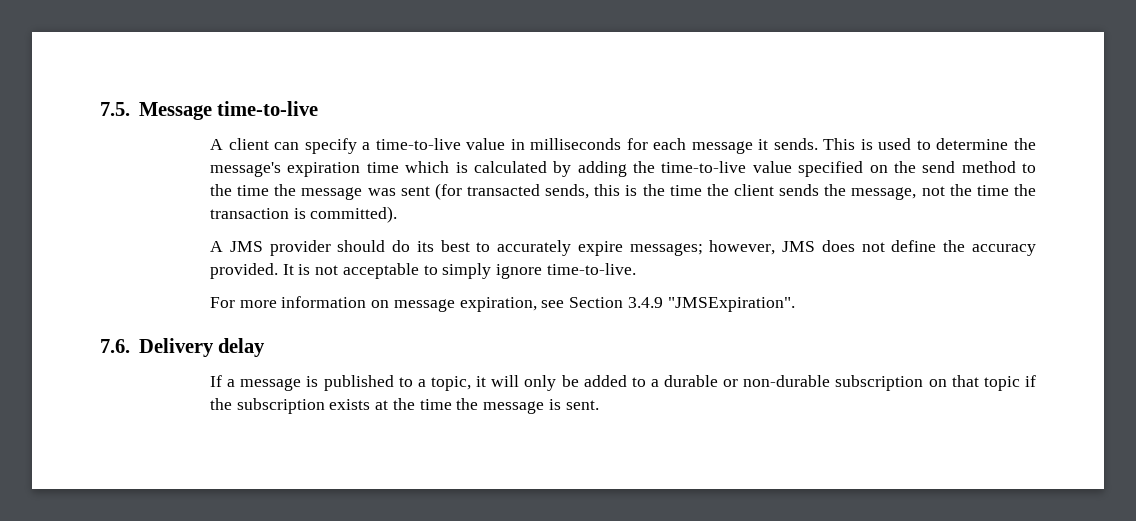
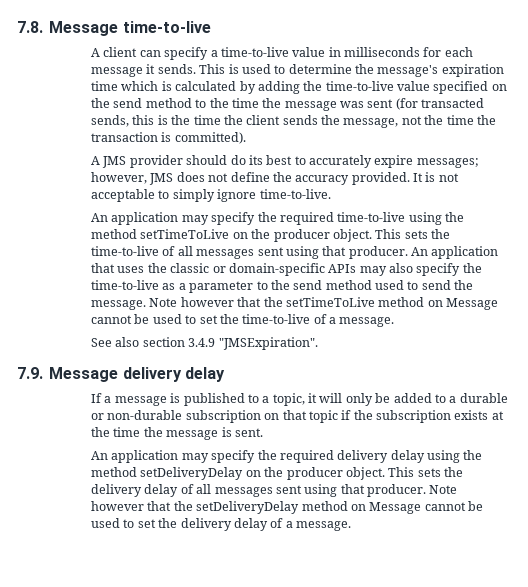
[100,102,130,116] 7.5. -> [17,21,43,33] 7.8.
[210,296,624,312] For more information on message expiration, see Section -> [91,212,465,225] [91,229,451,242] [91,246,499,259] [91,263,482,276] [91,280,474,293] [91,297,499,310] [91,314,395,327] [91,337,185,347] An application may specify the required time-to-live using the method setTimeToLive on the producer object. This sets the time-to-live of all messages sent using that producer. An application that uses the classic or domain-specific APIs may also specify the time-to-live as a parameter to the send method used to send the message. Note however that the setTimeToLive method on Message cannot be used to set the time-to-live of a message. // See also section
[100,338,214,357] 7.6. Delivery -> [17,367,182,382] 7.9. Message delivery
(599, 405) none -> [91,450,483,463] [91,467,464,480] [91,484,458,497] [91,501,484,514] [91,518,352,531] // An application may specify the required delivery delay using the method setDeliveryDelay on the producer object. This sets the delivery delay of all messages sent using that producer. Note however that the setDeliveryDelay method on Message cannot be used to set the delivery delay of a message.

